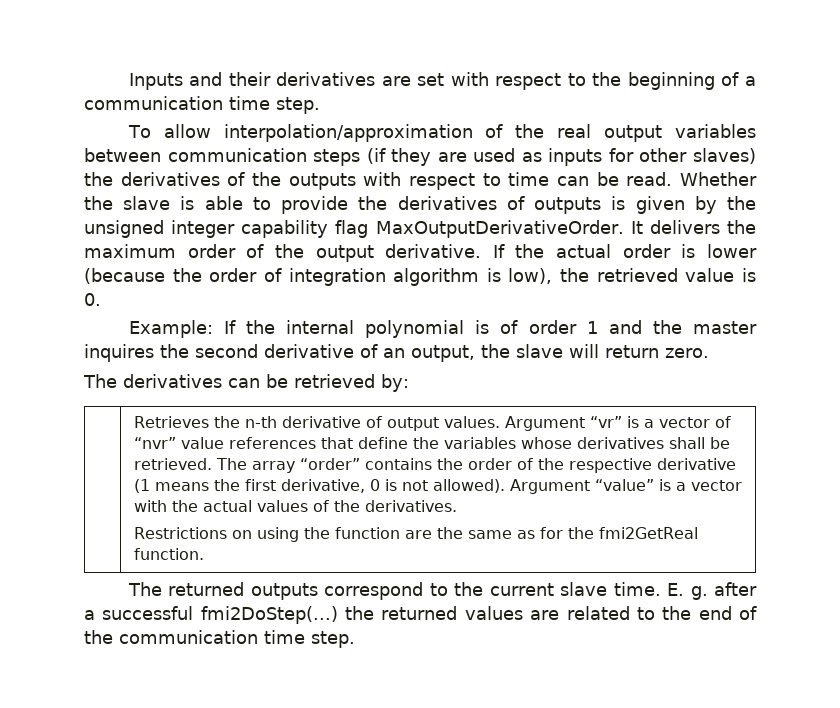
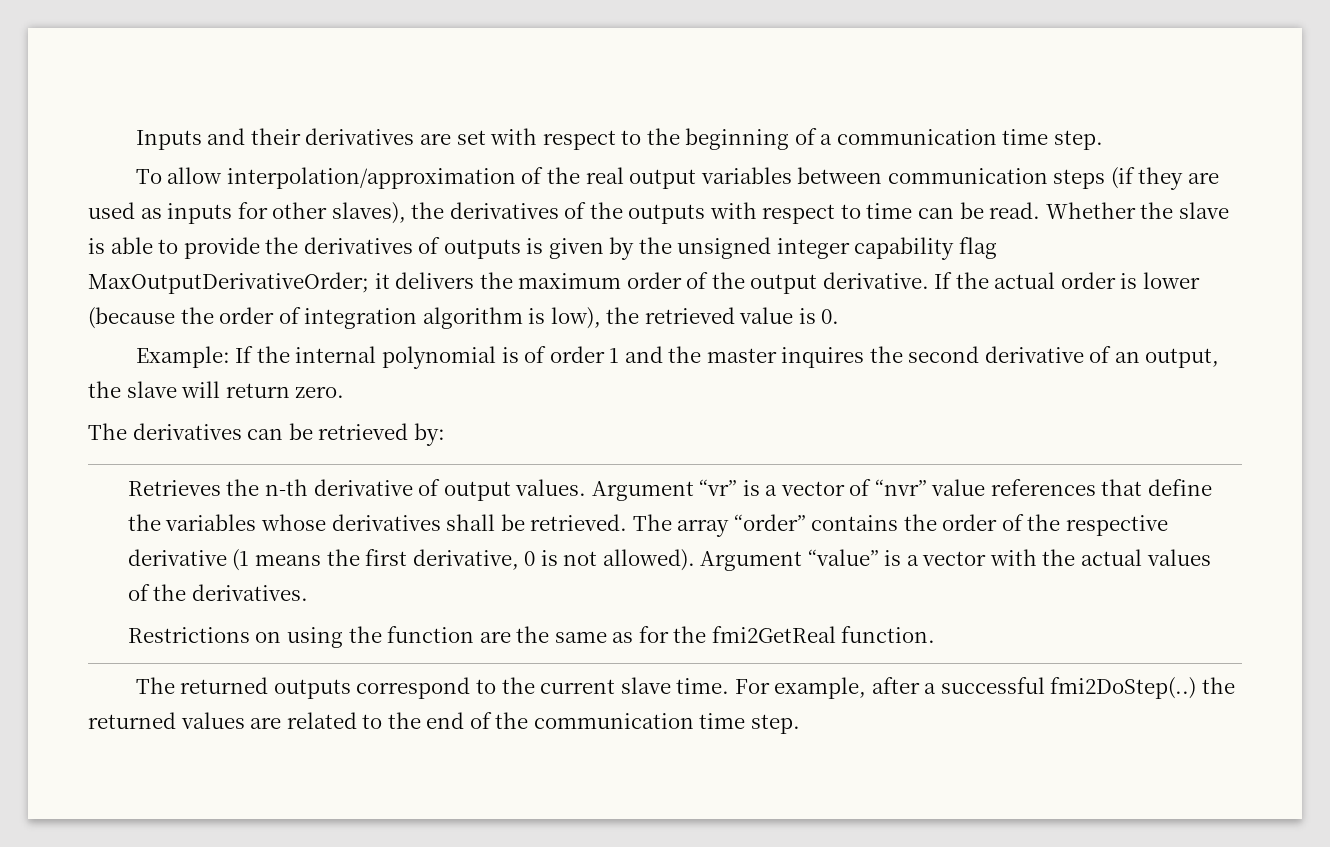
[693,148,756,164] slaves) -> [331,202,406,224] slaves),
[375,220,643,238] MaxOutputDerivativeOrder. It -> [88,272,390,294] MaxOutputDerivativeOrder; it
[667,583,708,600] E. g. -> [734,677,867,699] For example,
[200,606,338,624] fmi2DoStep(...) -> [1050,677,1197,699] fmi2DoStep(..)

